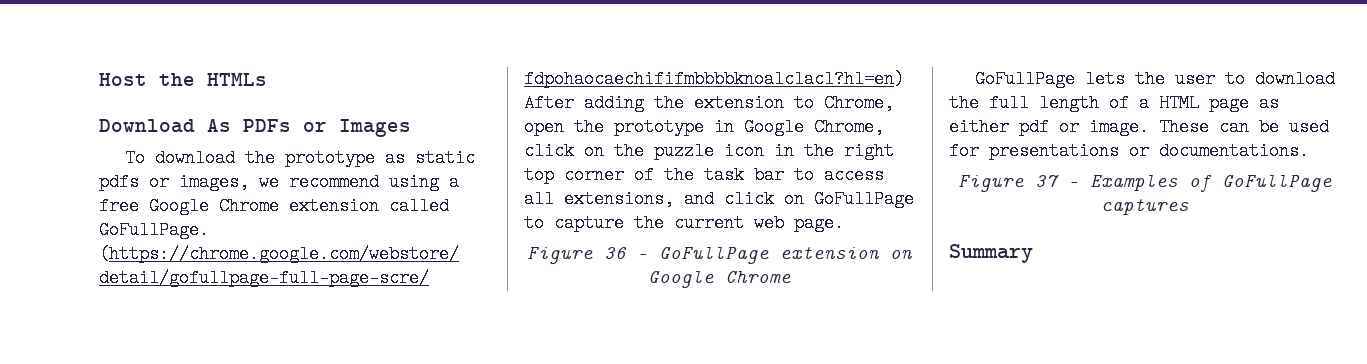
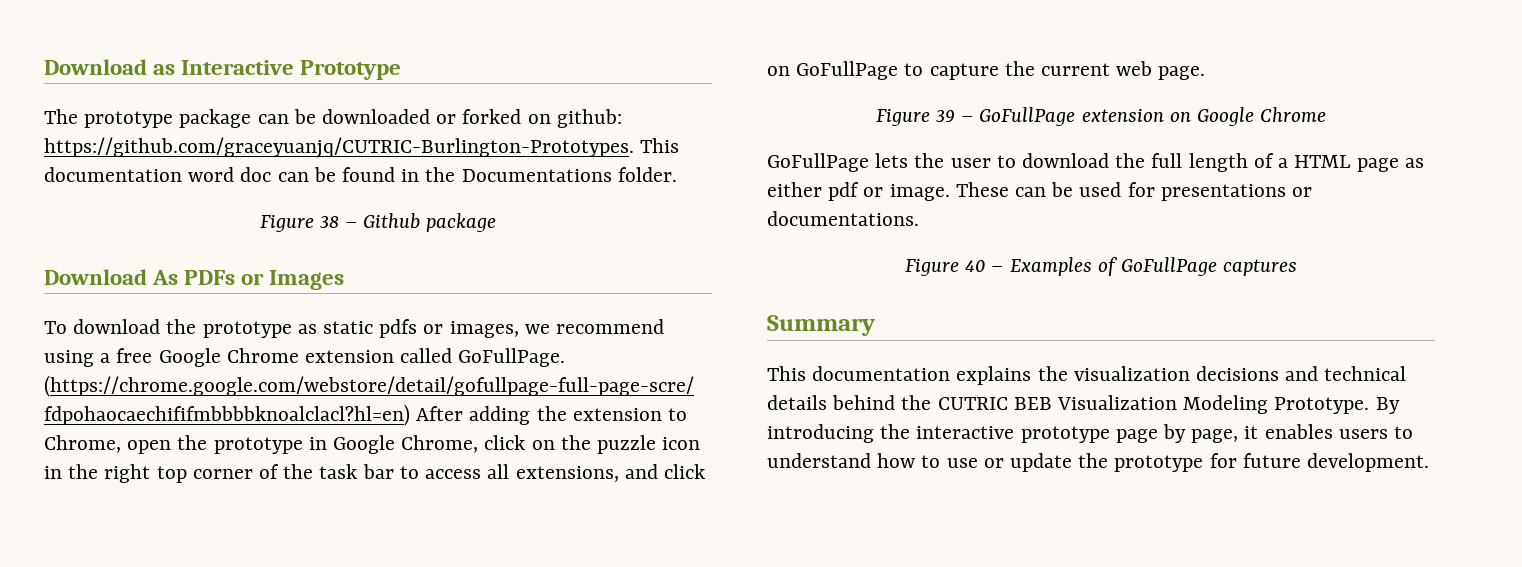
[99,73,267,86] Host the HTMLs -> [44,59,402,80] [44,109,622,128] [44,137,680,158] [44,167,677,182] [259,213,497,232] Download as Interactive Prototype // The prototype package can be downloaded or forked on github: https://github.com/graceyuanjq/CUTRIC-Burlington-Prototypes. This documentation word doc can be found in the Documentations folder. // Figure 38 – Github package
[604,247,627,259] 36 -> [935,110,955,122] 39
[1034,175,1059,187] 37 -> [965,260,986,272] 40
(1033, 253) none -> [767,366,1407,385] [767,395,1400,414] [767,424,1414,443] [767,453,1430,472] // This documentation explains the visualization decisions and technical details behind the CUTRIC BEB Visualization Modeling Prototype. By introducing the interactive prototype page by page, it enables users to understand how to use or update the prototype for future development.

